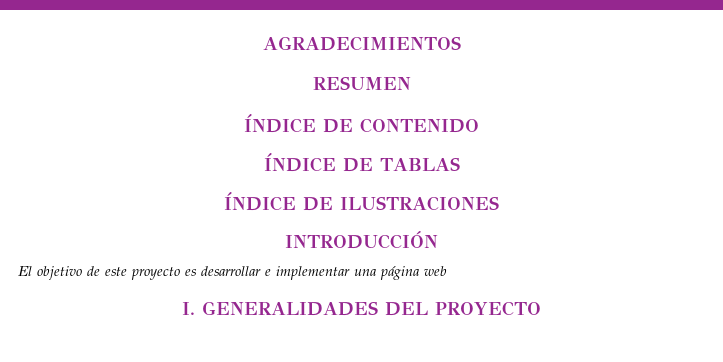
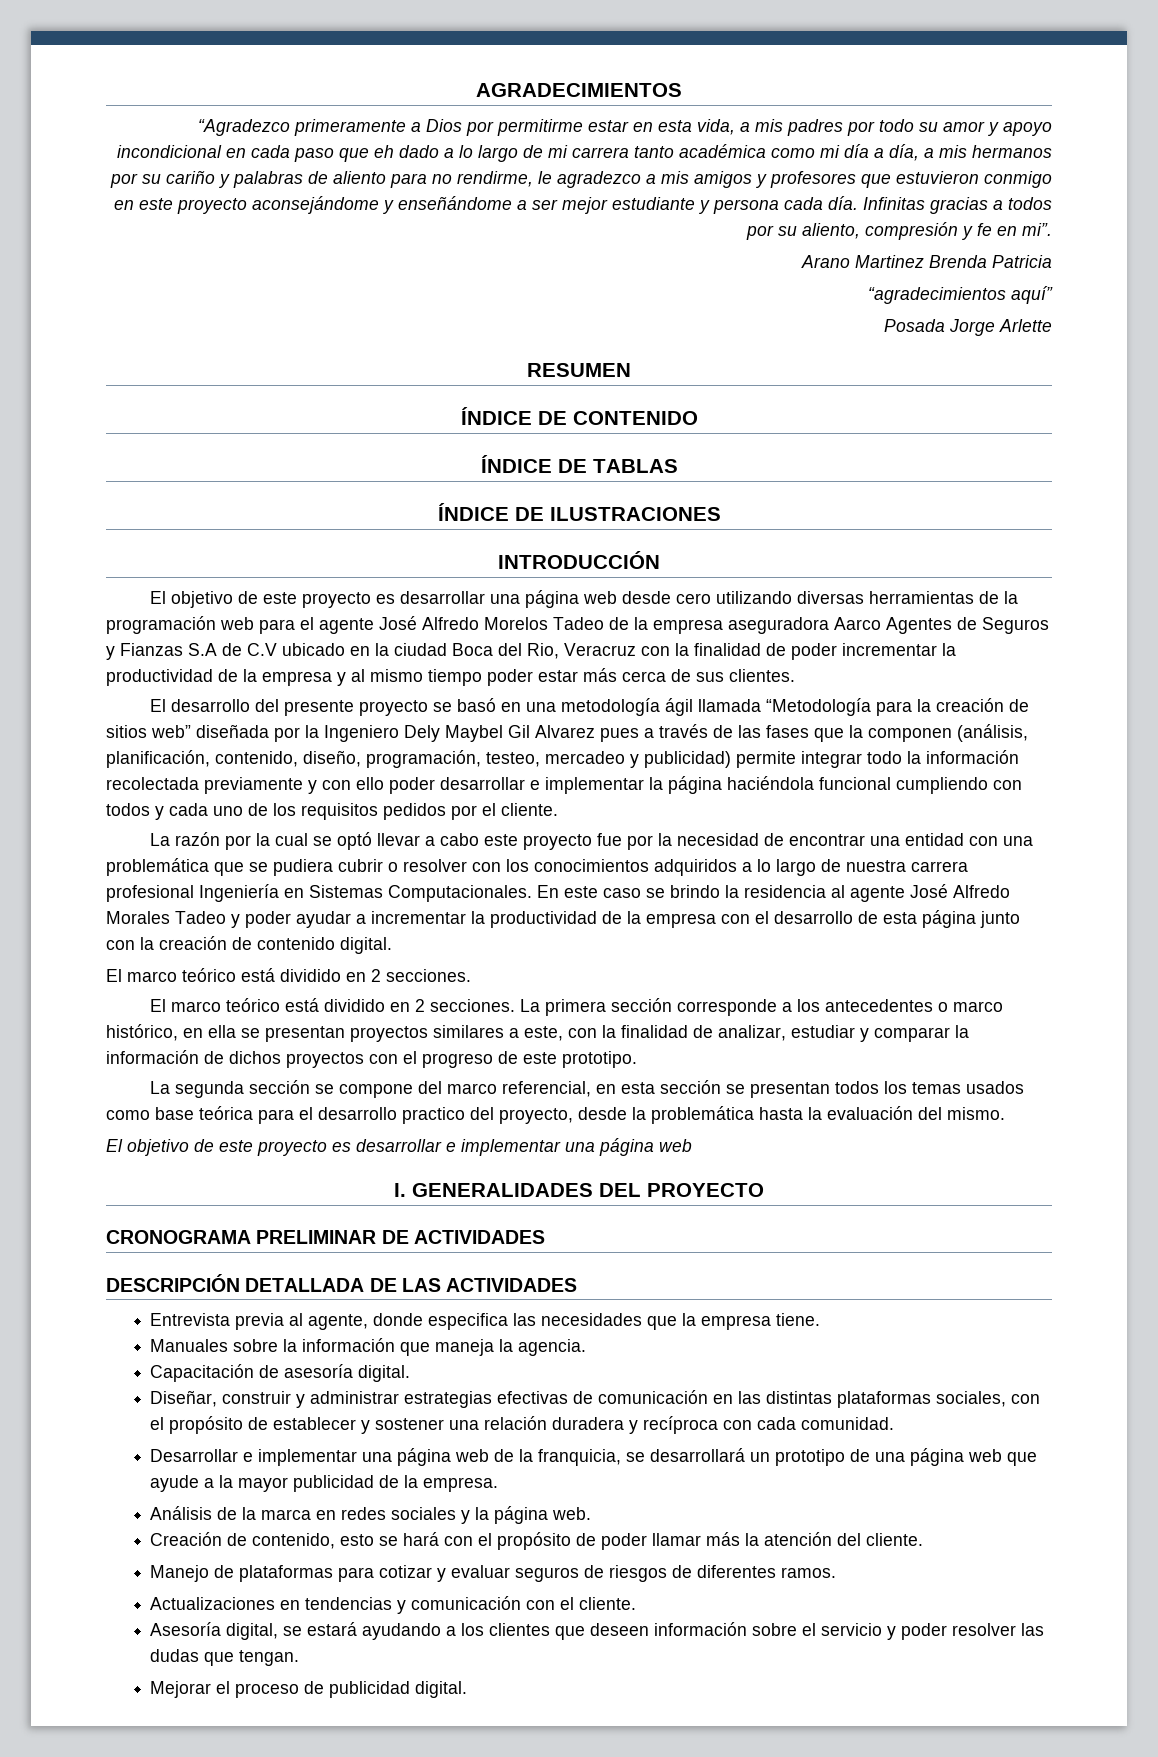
(461, 43) none -> [198,119,1052,136] [117,144,1052,162] [110,171,1052,188] [114,196,1052,214] [746,222,1052,240] [801,255,1052,268] [868,286,1053,304] [884,319,1052,336] // “Agradezco primeramente a Dios por permitirme estar en esta vida, a mis padres por todo su amor y apoyo incondicional en cada paso que eh dado a lo largo de mi carrera tanto académica como mi día a día, a mis hermanos por su cariño y palabras de aliento para no rendirme, le agradezco a mis amigos y profesores que estuvieron conmigo en este proyecto aconsejándome y enseñándome a ser mejor estudiante y persona cada día. Infinitas gracias a todos por su aliento, compresión y fe en mi”. // Arano Martinez Brenda Patricia // “agradecimientos aquí” // Posada Jorge Arlette
(438, 240) none -> [149,590,1018,608] [106,616,1049,634] [106,643,956,660] [106,668,795,686] [149,698,1029,716] [106,724,1028,742] [106,750,1019,768] [106,776,1022,794] [106,803,558,820] [149,832,1033,850] [106,858,968,876] [106,884,1010,902] [106,910,1020,928] [106,936,392,954] [106,968,471,982] [149,998,1003,1016] [106,1024,969,1042] [106,1050,637,1068] [149,1080,1024,1098] [106,1106,1005,1124] // El objetivo de este proyecto es desarrollar una página web desde cero utilizando diversas herramientas de la programación web para el agente José Alfredo Morelos Tadeo de la empresa aseguradora Aarco Agentes de Seguros y Fianzas S.A de C.V ubicado en la ciudad Boca del Rio, Veracruz con la finalidad de poder incrementar la productividad de la empresa y al mismo tiempo poder estar más cerca de sus clientes. // El desarrollo del presente proyecto se basó en una metodología ágil llamada “Metodología para la creación de sitios web” diseñada por la Ingeniero Dely Maybel Gil Alvarez pues a través de las fases que la componen (análisis, planificación, contenido, diseño, programación, testeo, mercadeo y publicidad) permite integrar todo la información recolectada previamente y con ello poder desarrollar e implementar la página haciéndola funcional cumpliendo con todos y cada uno de los requisitos pedidos por el cliente. // La razón por la cual se optó llevar a cabo este proyecto fue por la necesidad de encontrar una entidad con una problemática que se pudiera cubrir o resolver con los conocimientos adquiridos a lo largo de nuestra carrera profesional Ingeniería en Sistemas Computacionales. En este caso se brindo la residencia al agente José Alfredo Morales Tadeo y poder ayudar a incrementar la productividad de la empresa con el desarrollo de esta página junto con la creación de contenido digital. // El marco teórico está dividido en 2 secciones. // El marco teórico está dividido en 2 secciones. La primera sección corresponde a los antecedentes o marco histórico, en ella se presentan proyectos similares a este, con la finalidad de analizar, estudiar y comparar la información de dichos proyectos con el progreso de este prototipo. // La segunda sección se compone del marco referencial, en esta sección se presentan todos los temas usados como base teórica para el desarrollo practico del proyecto, desde la problemática hasta la evaluación del mismo.
(541, 308) none -> [106,1230,545,1244] [106,1274,578,1292] [150,1313,821,1330] [150,1338,587,1356] [150,1364,411,1382] [150,1390,1041,1408] [150,1416,895,1434] [150,1448,1038,1466] [150,1475,499,1492] [150,1506,592,1524] [150,1532,924,1550] [150,1565,837,1582] [150,1596,637,1614] [150,1622,1045,1640] [150,1649,300,1666] [150,1681,468,1698] // CRONOGRAMA PRELIMINAR DE ACTIVIDADES // DESCRIPCIÓN DETALLADA DE LAS ACTIVIDADES // Entrevista previa al agente, donde especifica las necesidades que la empresa tiene. // Manuales sobre la información que maneja la agencia. // Capacitación de asesoría digital. // Diseñar, construir y administrar estrategias efectivas de comunicación en las distintas plataformas sociales, con el propósito de establecer y sostener una relación duradera y recíproca con cada comunidad. // Desarrollar e implementar una página web de la franquicia, se desarrollará un prototipo de una página web que ayude a la mayor publicidad de la empresa. // Análisis de la marca en redes sociales y la página web. // Creación de contenido, esto se hará con el propósito de poder llamar más la atención del cliente. // Manejo de plataformas para cotizar y evaluar seguros de riesgos de diferentes ramos. // Actualizaciones en tendencias y comunicación con el cliente. // Asesoría digital, se estará ayudando a los clientes que deseen información sobre el servicio y poder resolver las dudas que tengan. // Mejorar el proceso de publicidad digital.

